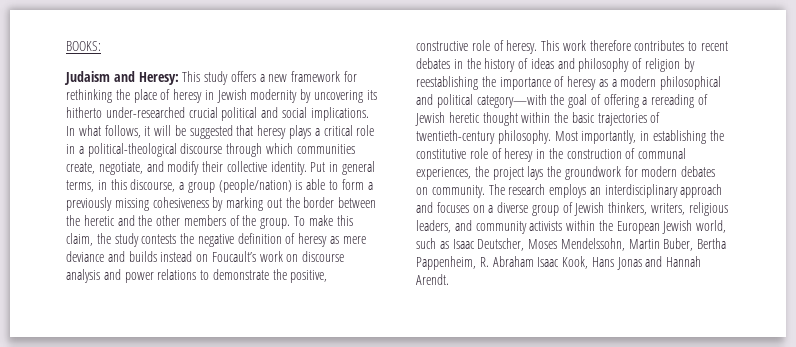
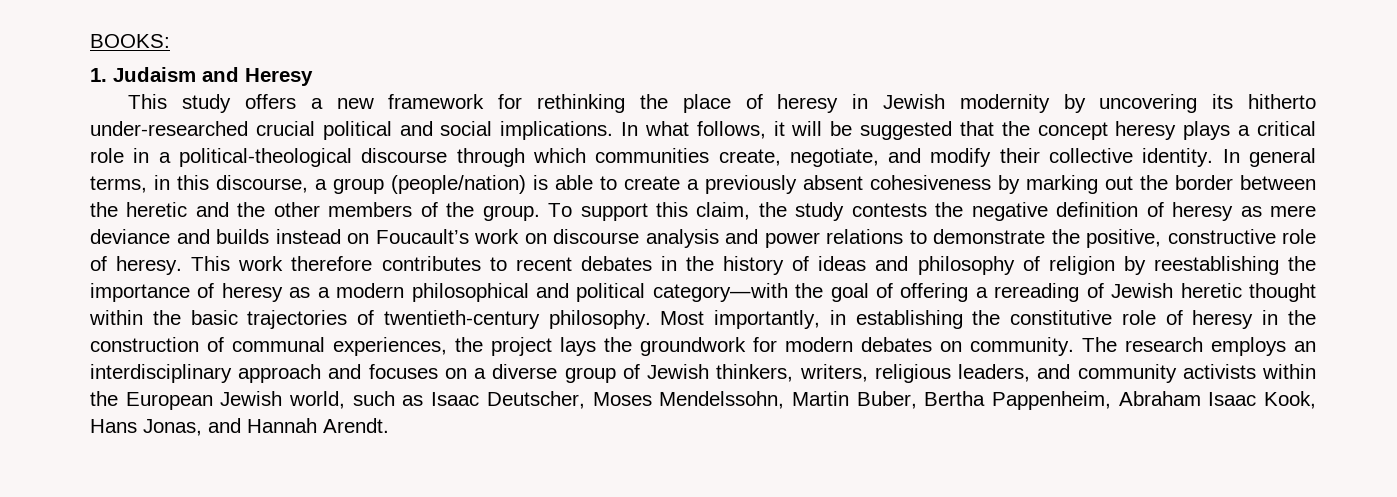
(101, 46) none -> [90,68,107,82] 1.
[138,72,179,85] Heresy: -> [245,68,313,86] Heresy //
(254, 130) none -> [1001,121,1108,140] the concept
[310,162,339,172] Put in -> [1222,149,1240,163] In
[341,179,364,190] form -> [624,176,680,190] create
[114,198,149,211] missing -> [803,175,863,190] absent
[308,215,333,226] make -> [580,203,648,221] support
[479,257,489,267] R. -> (1111, 400) none
[616,257,642,270] Jonas -> [143,419,202,436] Jonas,

